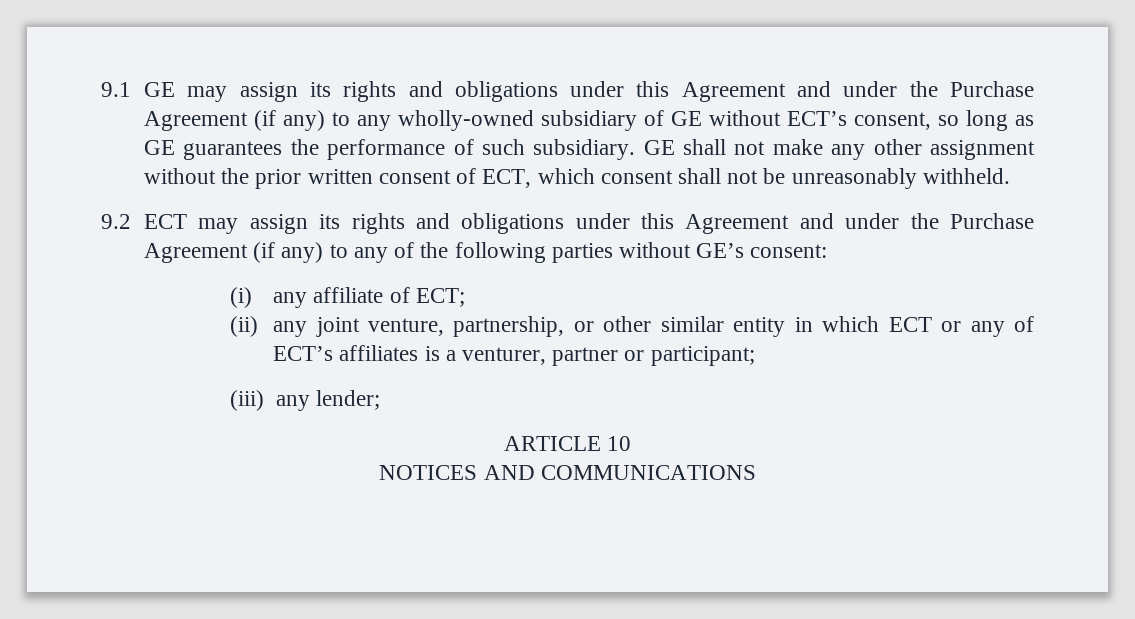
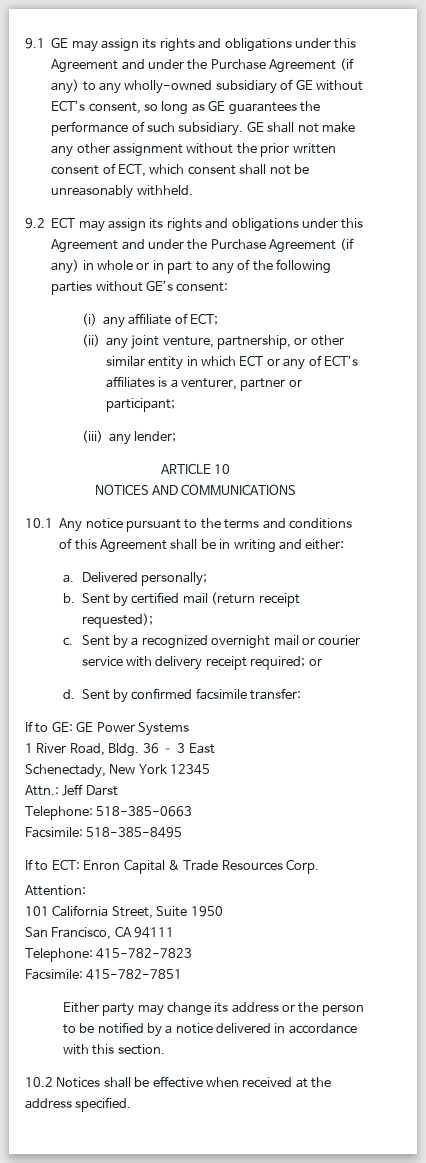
(324, 252) none -> [82,260,193,274] in whole or in part
(756, 472) none -> [25,518,352,532] [59,538,345,553] [62,572,208,586] [62,592,300,607] [81,613,153,628] [62,635,361,649] [81,656,322,670] [62,688,302,703] [25,721,189,736] [25,743,215,757] [25,764,211,778] [25,784,118,796] [25,806,193,820] [25,827,183,838] [25,859,319,874] [25,885,86,896] [25,905,223,919] [25,926,175,940] [25,948,193,962] [25,969,183,980] [62,1002,364,1016] [62,1022,357,1037] [62,1044,165,1055] [25,1076,331,1088] [25,1097,132,1112] // 10.1 Any notice pursuant to the terms and conditions of this Agreement shall be in writing and either: // a. Delivered personally; // b. Sent by certified mail (return receipt requested); // c. Sent by a recognized overnight mail or courier service with delivery receipt required; or // d. Sent by confirmed facsimile transfer: // If to GE: GE Power Systems // 1 River Road, Bldg. 36 – 3 East // Schenectady, New York 12345 // Attn.: Jeff Darst // Telephone: 518-385-0663 // Facsimile: 518-385-8495 // If to ECT: Enron Capital & Trade Resources Corp. // Attention: // 101 California Street, Suite 1950 // San Francisco, CA 94111 // Telephone: 415-782-7823 // Facsimile: 415-782-7851 // Either party may change its address or the person to be notified by a notice delivered in accordance with this section. // 10.2 Notices shall be effective when received at the address specified.

